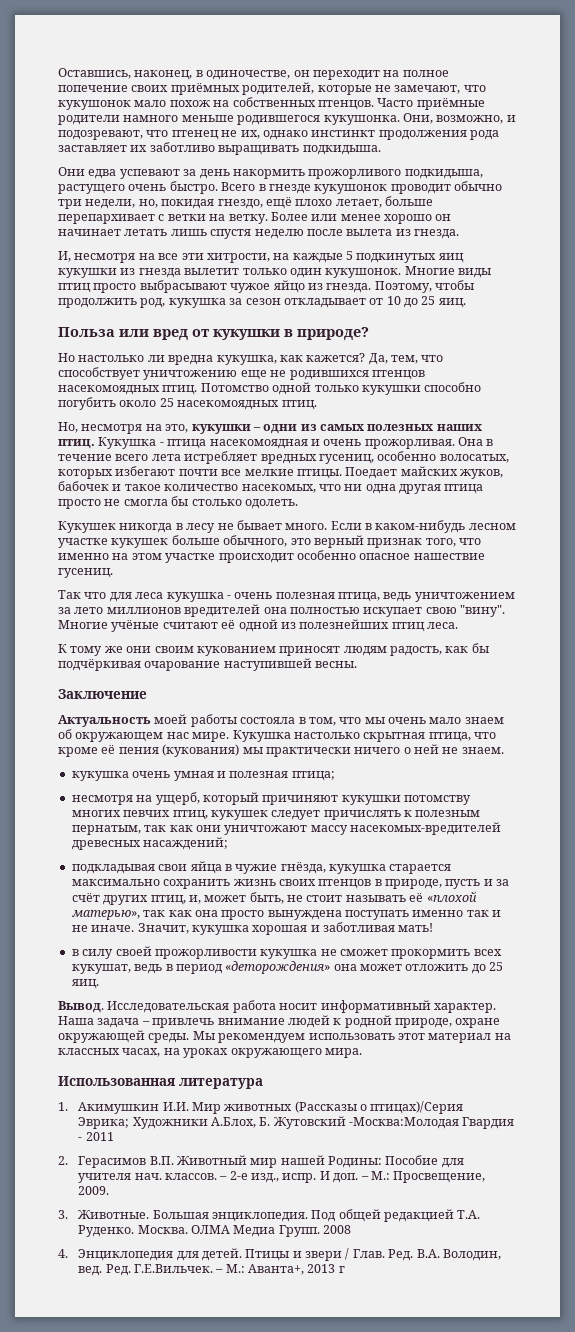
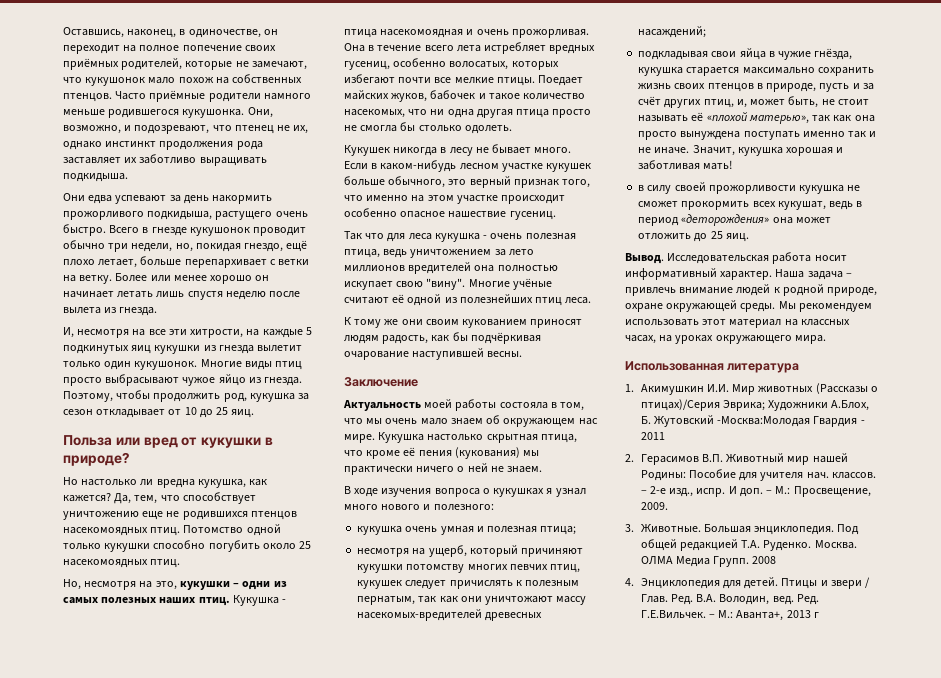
(504, 750) none -> [344,486,586,497] [344,504,494,511] // В ходе изучения вопроса о кукушках я узнал много нового и полезного:

